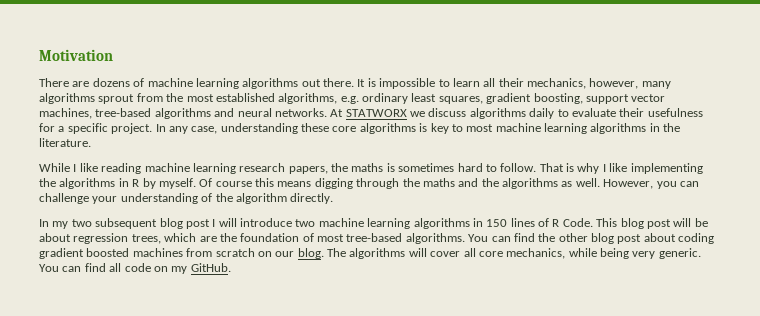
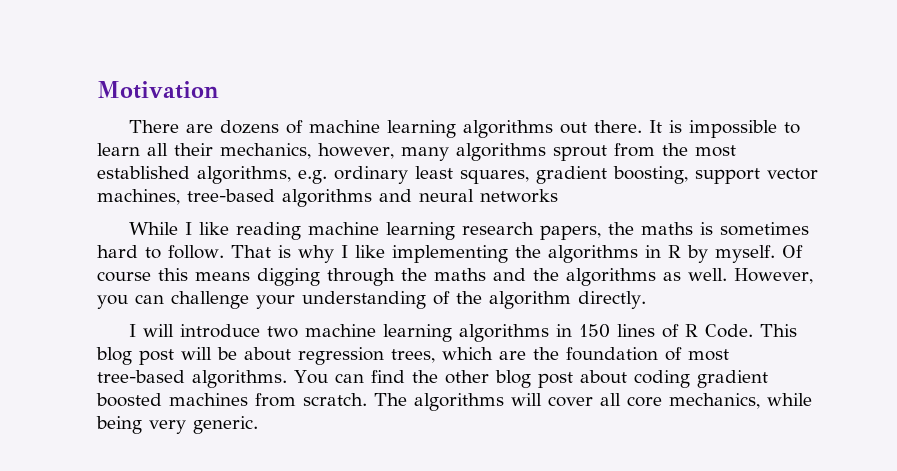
[274,108,703,119] [39,123,681,134] [39,138,91,147] networks. At STATWORX we discuss algorithms daily to evaluate their usefulness for a specific project. In any case, understanding these core algorithms is key to most machine learning algorithms in the literature. -> [480,189,558,203] networks
[39,218,210,229] In my two subsequent blog post -> (646, 300) none
[215,248,324,259] scratch on our blog. -> [303,393,367,406] scratch.
[39,263,231,274] You can find all code on my GitHub. -> (258, 425) none

